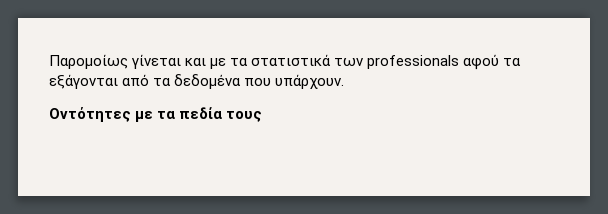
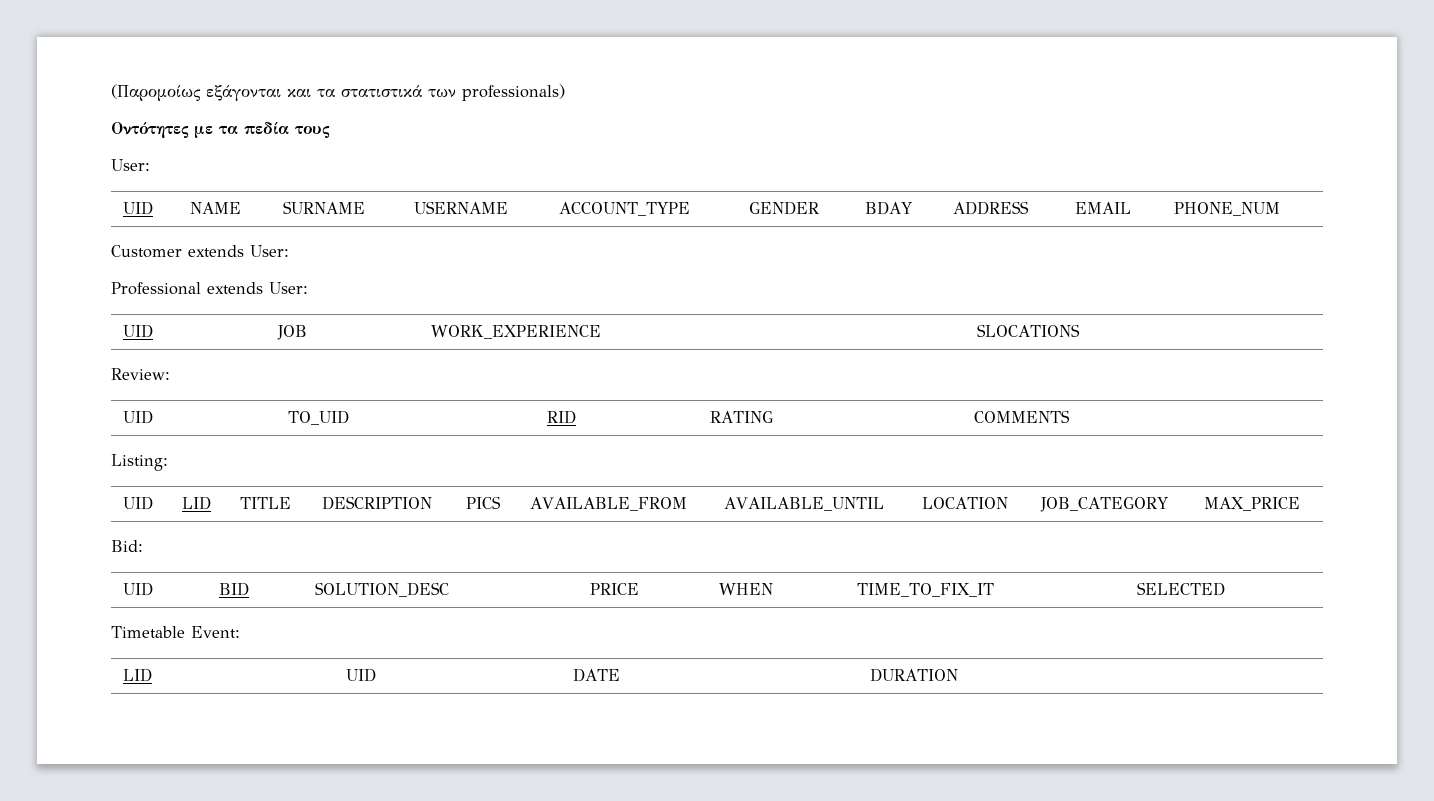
[49,54,522,70] [49,74,345,89] Παρομοίως γίνεται και με τα στατιστικά των professionals αφού τα εξάγονται από τα δεδομένα που υπάρχουν. -> [111,84,565,101] (Παρομοίως εξάγονται και τα στατιστικά των professionals)
(263, 116) none -> [111,159,150,171] [123,201,154,215] [190,202,242,214] [283,201,366,214] [414,201,509,214] [559,202,691,216] [749,201,820,215] [865,201,913,215] [953,201,1030,215] [1075,202,1132,214] [1174,202,1281,216] [111,245,289,258] [111,282,308,295] [123,324,154,338] [277,325,308,340] [431,325,602,339] [977,324,1081,337] [111,368,170,380] [123,410,154,424] [288,410,350,425] [547,410,577,424] [710,411,774,423] [974,410,1071,423] [111,454,168,471] [123,496,154,510] [182,496,212,510] [240,497,292,509] [322,496,433,510] [466,496,502,509] [530,497,688,511] [724,497,885,511] [922,497,1009,509] [1040,497,1169,512] [1204,497,1301,511] [111,540,143,552] [123,582,154,596] [219,582,250,596] [315,582,450,597] [590,583,640,595] [719,583,774,595] [857,583,995,597] [1137,582,1226,596] [111,626,240,638] [123,668,153,682] [346,668,377,682] [573,668,621,682] [870,668,959,682] // User: // UID | NAME | SURNAME | USERNAME | ACCOUNT_TYPE | GENDER | BDAY | ADDRESS | EMAIL | PHONE_NUM // Customer extends User: // Professional extends User: // UID | JOB | WORK_EXPERIENCE | SLOCATIONS // Review: // UID | TO_UID | RID | RATING | COMMENTS // Listing: // UID | LID | TITLE | DESCRIPTION | PICS | AVAILABLE_FROM | AVAILABLE_UNTIL | LOCATION | JOB_CATEGORY | MAX_PRICE // Bid: // UID | BID | SOLUTION_DESC | PRICE | WHEN | TIME_TO_FIX_IT | SELECTED // Timetable Event: // LID | UID | DATE | DURATION

